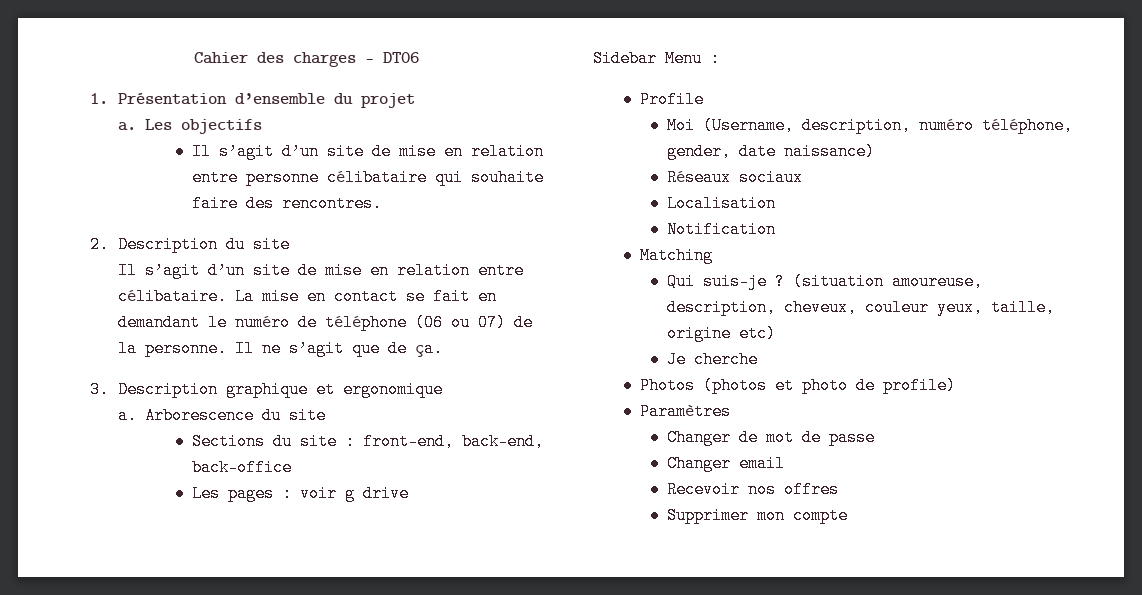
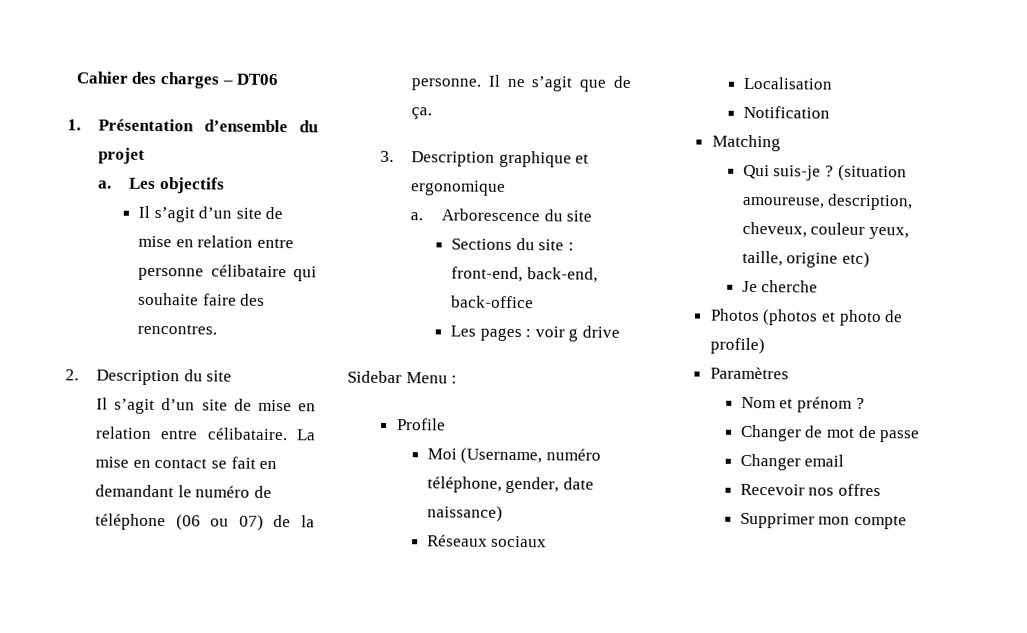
[802,117,912,134] description, -> (543, 456) none
(732, 411) none -> [740,396,865,413] // Nom et prénom ?

